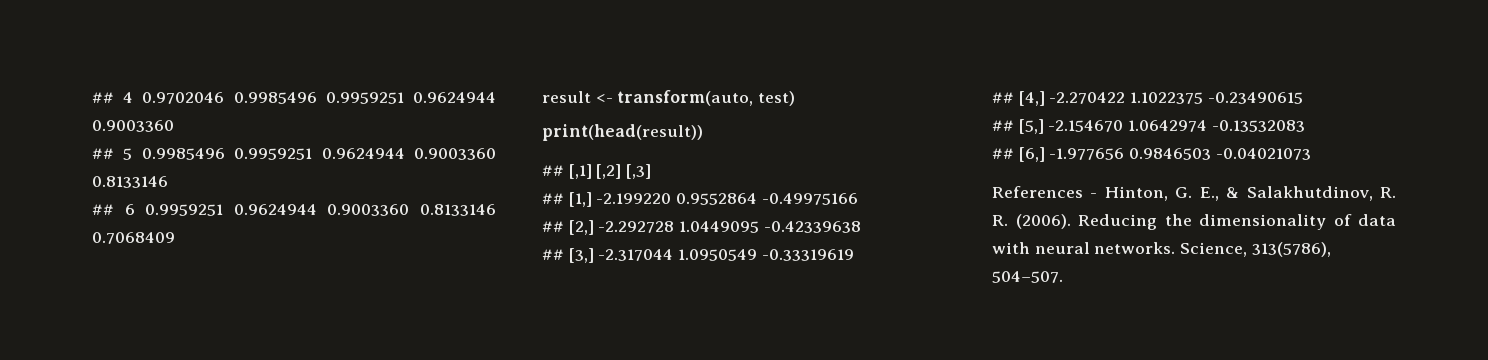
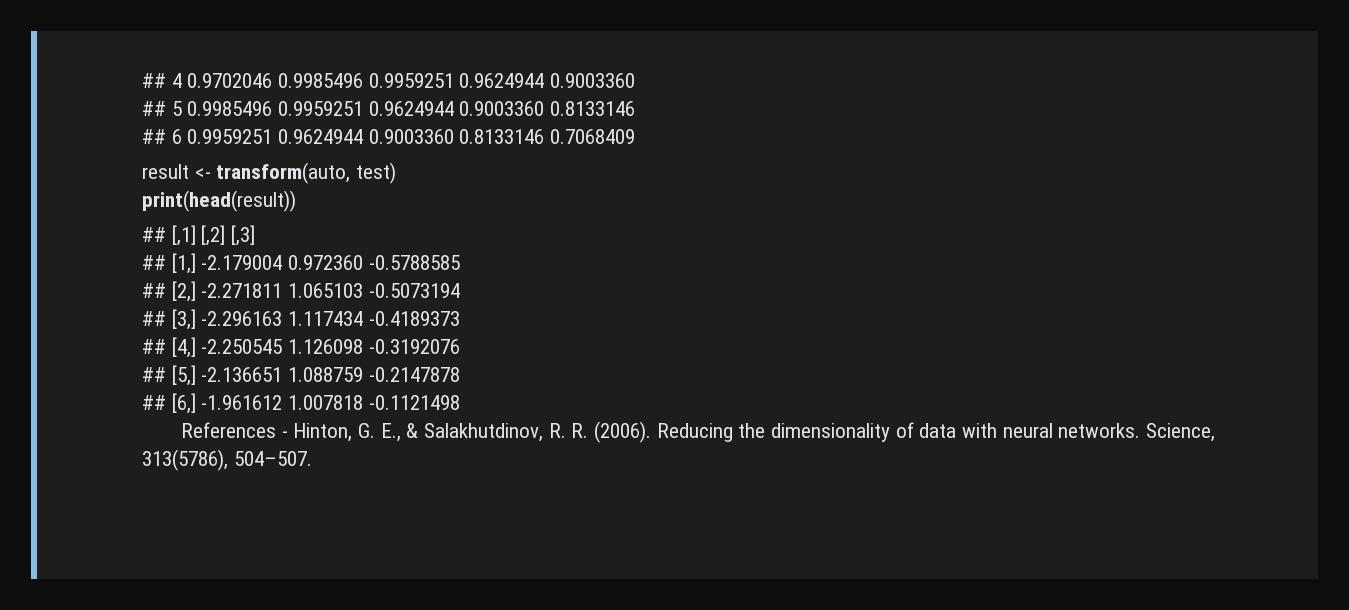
[596,193,858,205] -2.199220 0.9552864 -0.49975166 -> [201,255,460,270] -2.179004 0.972360 -0.5788585
[598,221,861,233] -2.292728 1.0449095 -0.42339638 -> [201,283,460,298] -2.271811 1.065103 -0.5073194
[598,249,854,261] -2.317044 1.0950549 -0.33319619 -> [201,311,460,326] -2.296163 1.117434 -0.4189373
[1049,92,1303,104] -2.270422 1.1022375 -0.23490615 -> [201,339,460,354] -2.250545 1.126098 -0.3192076
[1048,120,1305,132] -2.154670 1.0642974 -0.13532083 -> [201,367,460,382] -2.136651 1.088759 -0.2147878
[1049,148,1311,160] -1.977656 0.9846503 -0.04021073 -> [201,395,460,410] -1.961612 1.007818 -0.1121498

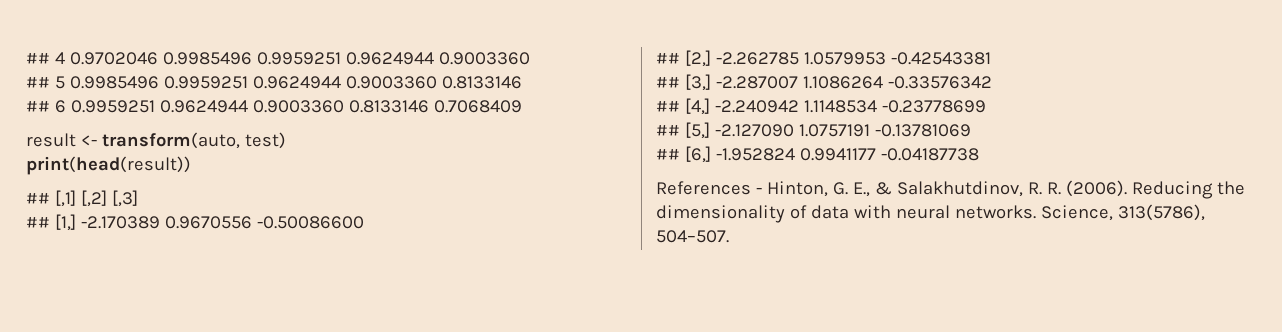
[201,255,460,270] -2.179004 0.972360 -0.5788585 -> [80,216,364,229] -2.170389 0.9670556 -0.50086600
[201,283,460,298] -2.271811 1.065103 -0.5073194 -> [715,52,991,65] -2.262785 1.0579953 -0.42543381
[201,311,460,326] -2.296163 1.117434 -0.4189373 -> [715,76,992,89] -2.287007 1.1086264 -0.33576342
[201,339,460,354] -2.250545 1.126098 -0.3192076 -> [714,100,986,113] -2.240942 1.1148534 -0.23778699
[201,367,460,382] -2.136651 1.088759 -0.2147878 -> [714,124,971,137] -2.127090 1.0757191 -0.13781069
[201,395,460,410] -1.961612 1.007818 -0.1121498 -> [715,148,979,161] -1.952824 0.9941177 -0.04187738

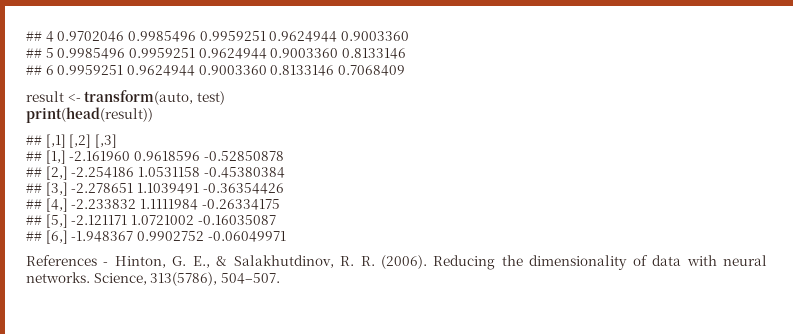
[80,216,364,229] -2.170389 0.9670556 -0.50086600 -> [69,151,284,161] -2.161960 0.9618596 -0.52850878
[715,52,991,65] -2.262785 1.0579953 -0.42543381 -> [71,167,285,178] -2.254186 1.0531158 -0.45380384
[715,76,992,89] -2.287007 1.1086264 -0.33576342 -> [71,183,284,194] -2.278651 1.1039491 -0.36354426
[714,100,986,113] -2.240942 1.1148534 -0.23778699 -> [71,199,280,210] -2.233832 1.1111984 -0.26334175
[714,124,971,137] -2.127090 1.0757191 -0.13781069 -> [71,215,276,225] -2.121171 1.0721002 -0.16035087
[715,148,979,161] -1.952824 0.9941177 -0.04187738 -> [71,231,286,242] -1.948367 0.9902752 -0.06049971

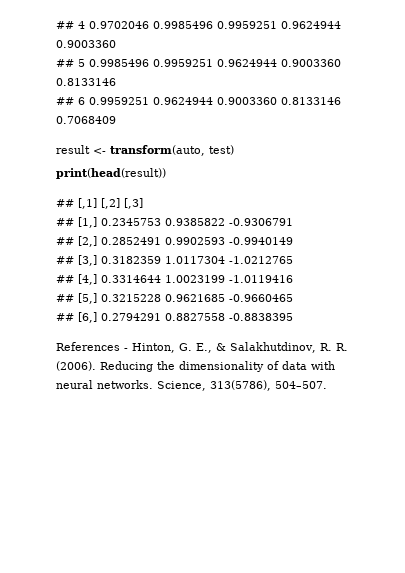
[69,151,284,161] -2.161960 0.9618596 -0.52850878 -> [101,218,293,226] 0.2345753 0.9385822 -0.9306791
[71,167,285,178] -2.254186 1.0531158 -0.45380384 -> [101,237,293,245] 0.2852491 0.9902593 -0.9940149
[71,183,284,194] -2.278651 1.1039491 -0.36354426 -> [101,256,293,264] 0.3182359 1.0117304 -1.0212765
[71,199,280,210] -2.233832 1.1111984 -0.26334175 -> [101,275,293,283] 0.3314644 1.0023199 -1.0119416
[71,215,276,225] -2.121171 1.0721002 -0.16035087 -> [101,294,293,302] 0.3215228 0.9621685 -0.9660465
[71,231,286,242] -1.948367 0.9902752 -0.06049971 -> [101,313,293,321] 0.2794291 0.8827558 -0.8838395

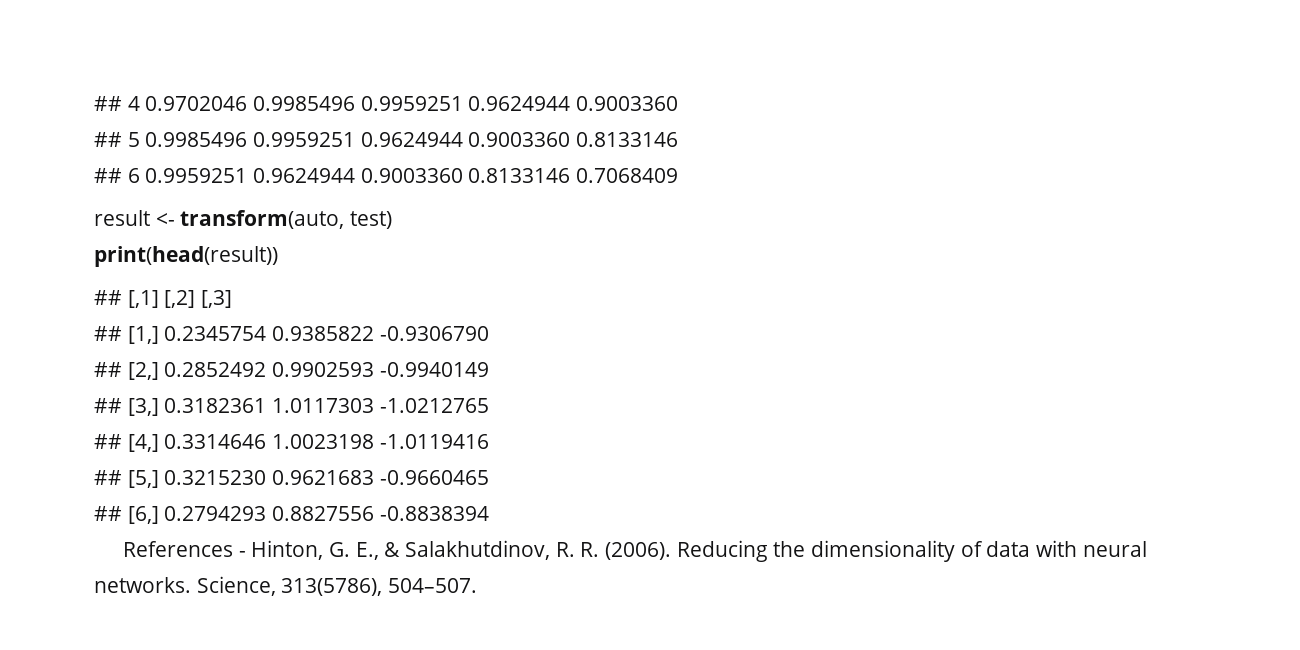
[101,218,293,226] 0.2345753 0.9385822 -0.9306791 -> [164,326,489,341] 0.2345754 0.9385822 -0.9306790
[101,237,161,245] 0.2852491 -> [164,362,267,377] 0.2852492
[101,256,225,264] 0.3182359 1.0117304 -> [164,398,375,413] 0.3182361 1.0117303
[101,275,225,283] 0.3314644 1.0023199 -> [164,434,375,449] 0.3314646 1.0023198
[101,294,225,302] 0.3215228 0.9621685 -> [164,470,375,485] 0.3215230 0.9621683
[101,313,293,321] 0.2794291 0.8827558 -0.8838395 -> [164,506,489,521] 0.2794293 0.8827556 -0.8838394

